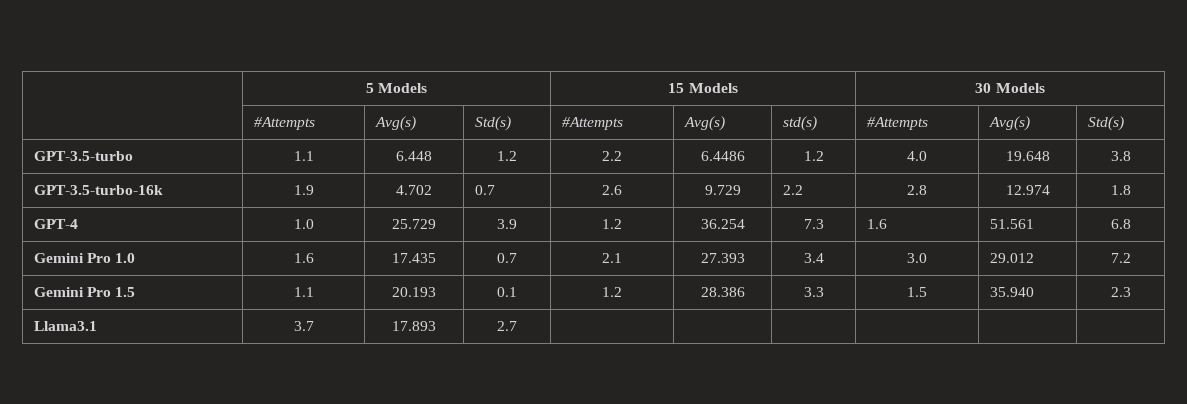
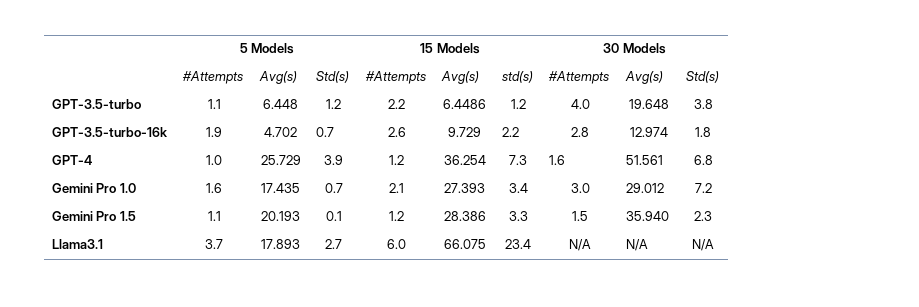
(517, 326) | | | | | -> [387,239,406,249] [443,239,486,249] [505,239,531,249] [569,239,591,251] [625,239,648,251] [692,239,714,251] 6.0 | 66.075 | 23.4 | N/A | N/A | N/A

